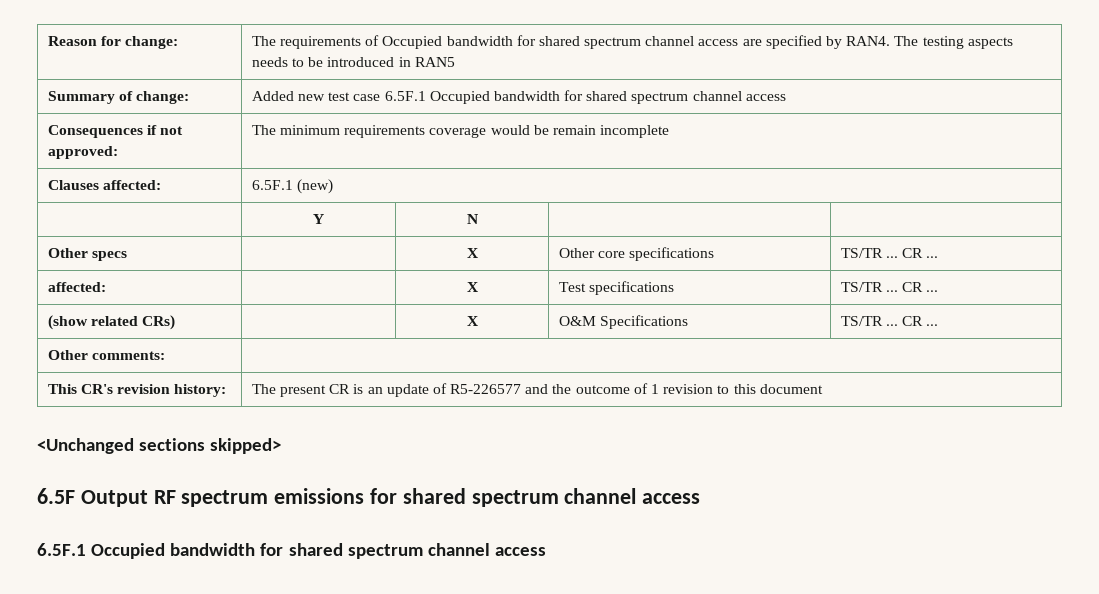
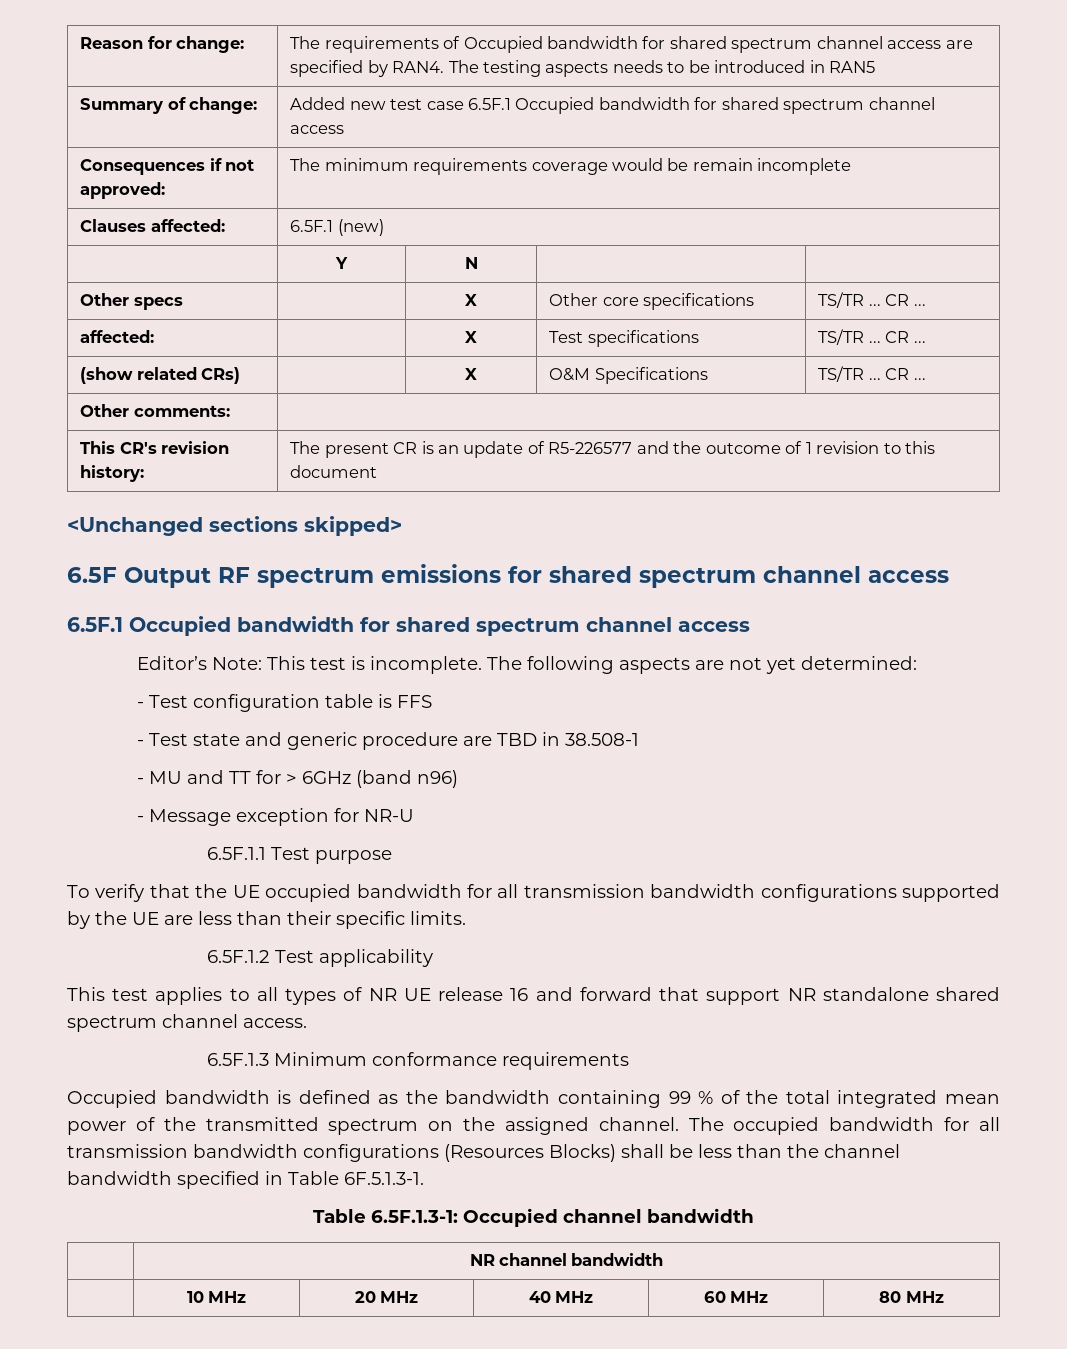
(546, 551) none -> [137,656,918,674] [137,694,433,712] [137,732,640,750] [137,770,459,788] [137,808,415,826] [207,847,393,864] [67,884,1000,902] [67,911,466,929] [207,949,434,967] [67,987,1001,1005] [67,1014,307,1032] [207,1052,630,1070] [67,1090,1000,1108] [67,1117,1000,1135] [67,1144,900,1162] [67,1171,424,1189] [313,1208,754,1227] [469,1253,664,1266] [186,1291,247,1303] [354,1291,419,1303] [528,1291,594,1303] [703,1291,769,1303] [879,1291,944,1303] // Editor’s Note: This test is incomplete. The following aspects are not yet determined: // - Test configuration table is FFS // - Test state and generic procedure are TBD in 38.508-1 // - MU and TT for > 6GHz (band n96) // - Message exception for NR-U // 6.5F.1.1 Test purpose // To verify that the UE occupied bandwidth for all transmission bandwidth configurations supported by the UE are less than their specific limits. // 6.5F.1.2 Test applicability // This test applies to all types of NR UE release 16 and forward that support NR standalone shared spectrum channel access. // 6.5F.1.3 Minimum conformance requirements // Occupied bandwidth is defined as the bandwidth containing 99 % of the total integrated mean power of the transmitted spectrum on the assigned channel. The occupied bandwidth for all transmission bandwidth configurations (Resources Blocks) shall be less than the channel bandwidth specified in Table 6F.5.1.3-1. // Table 6.5F.1.3-1: Occupied channel bandwidth // | NR channel bandwidth // | 10 MHz | 20 MHz | 40 MHz | 60 MHz | 80 MHz

